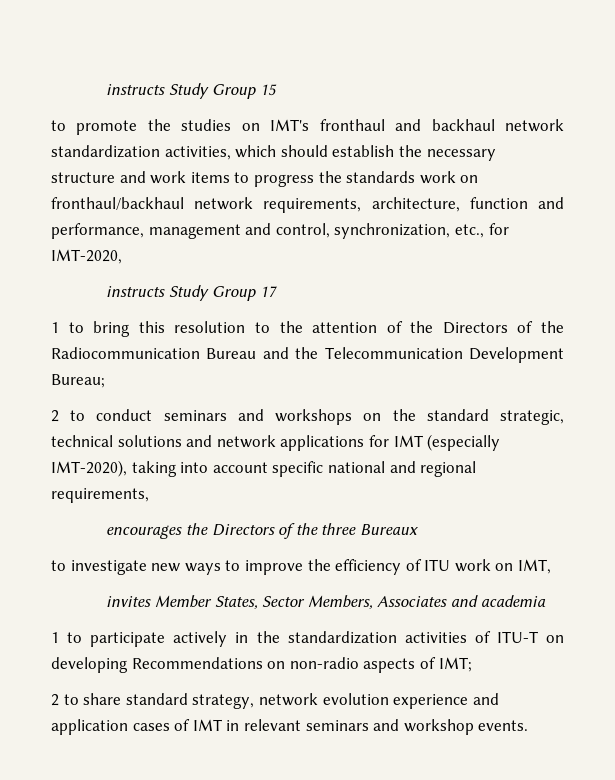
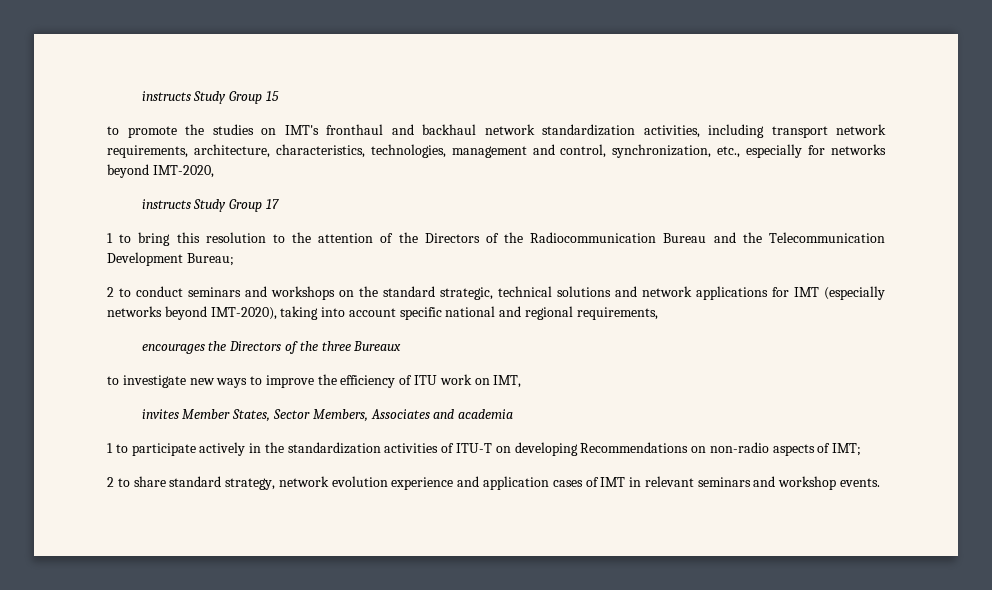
[235,145,496,161] [51,171,479,187] [51,197,564,213] [51,223,144,239] which should establish the necessary structure and work items to progress the standards work on fronthaul/backhaul network requirements, architecture, function and performance, -> [708,124,886,138] [107,144,446,158] including transport network requirements, architecture, characteristics, technologies,
[488,223,509,235] for -> [746,144,886,158] [107,164,149,178] especially for networks beyond
(501, 442) none -> [107,306,207,320] networks beyond

